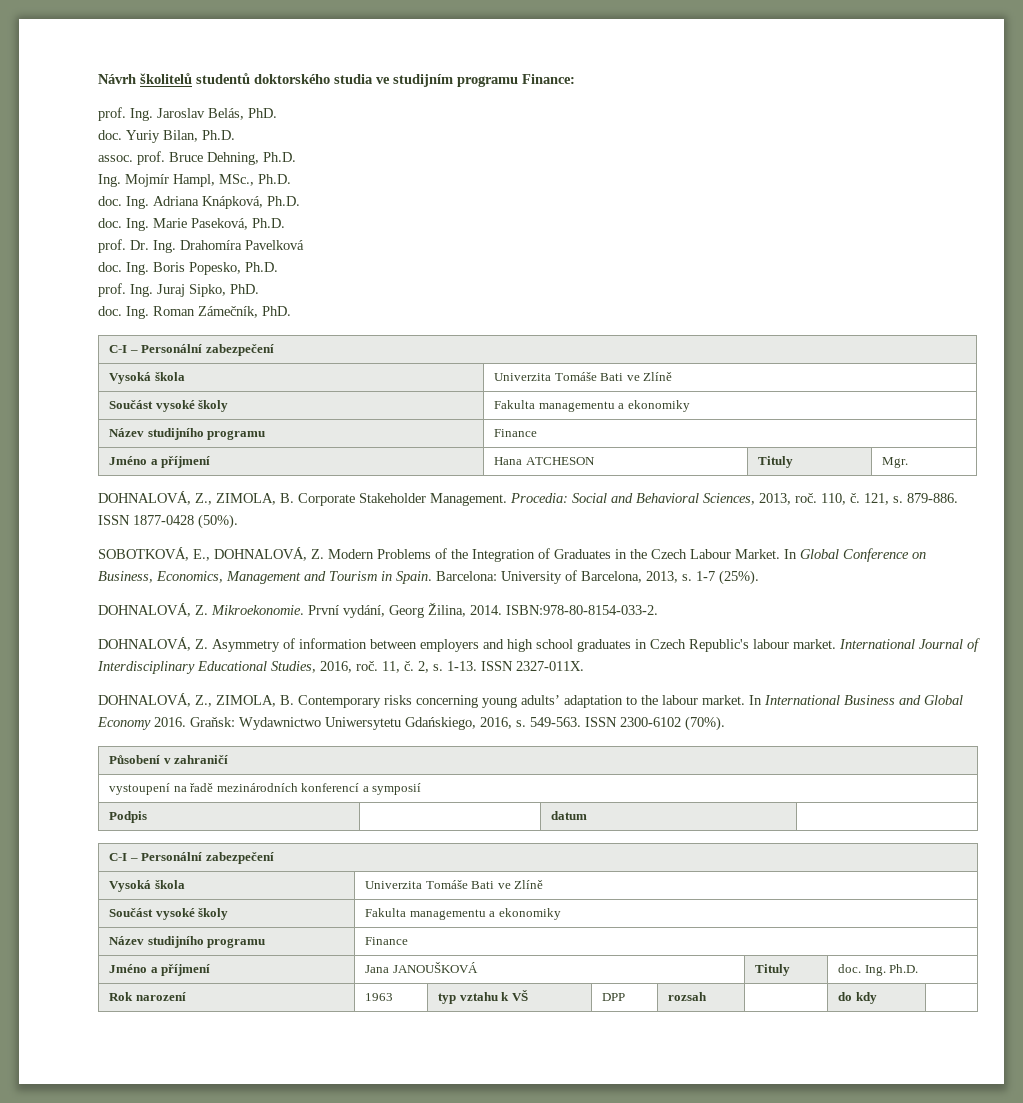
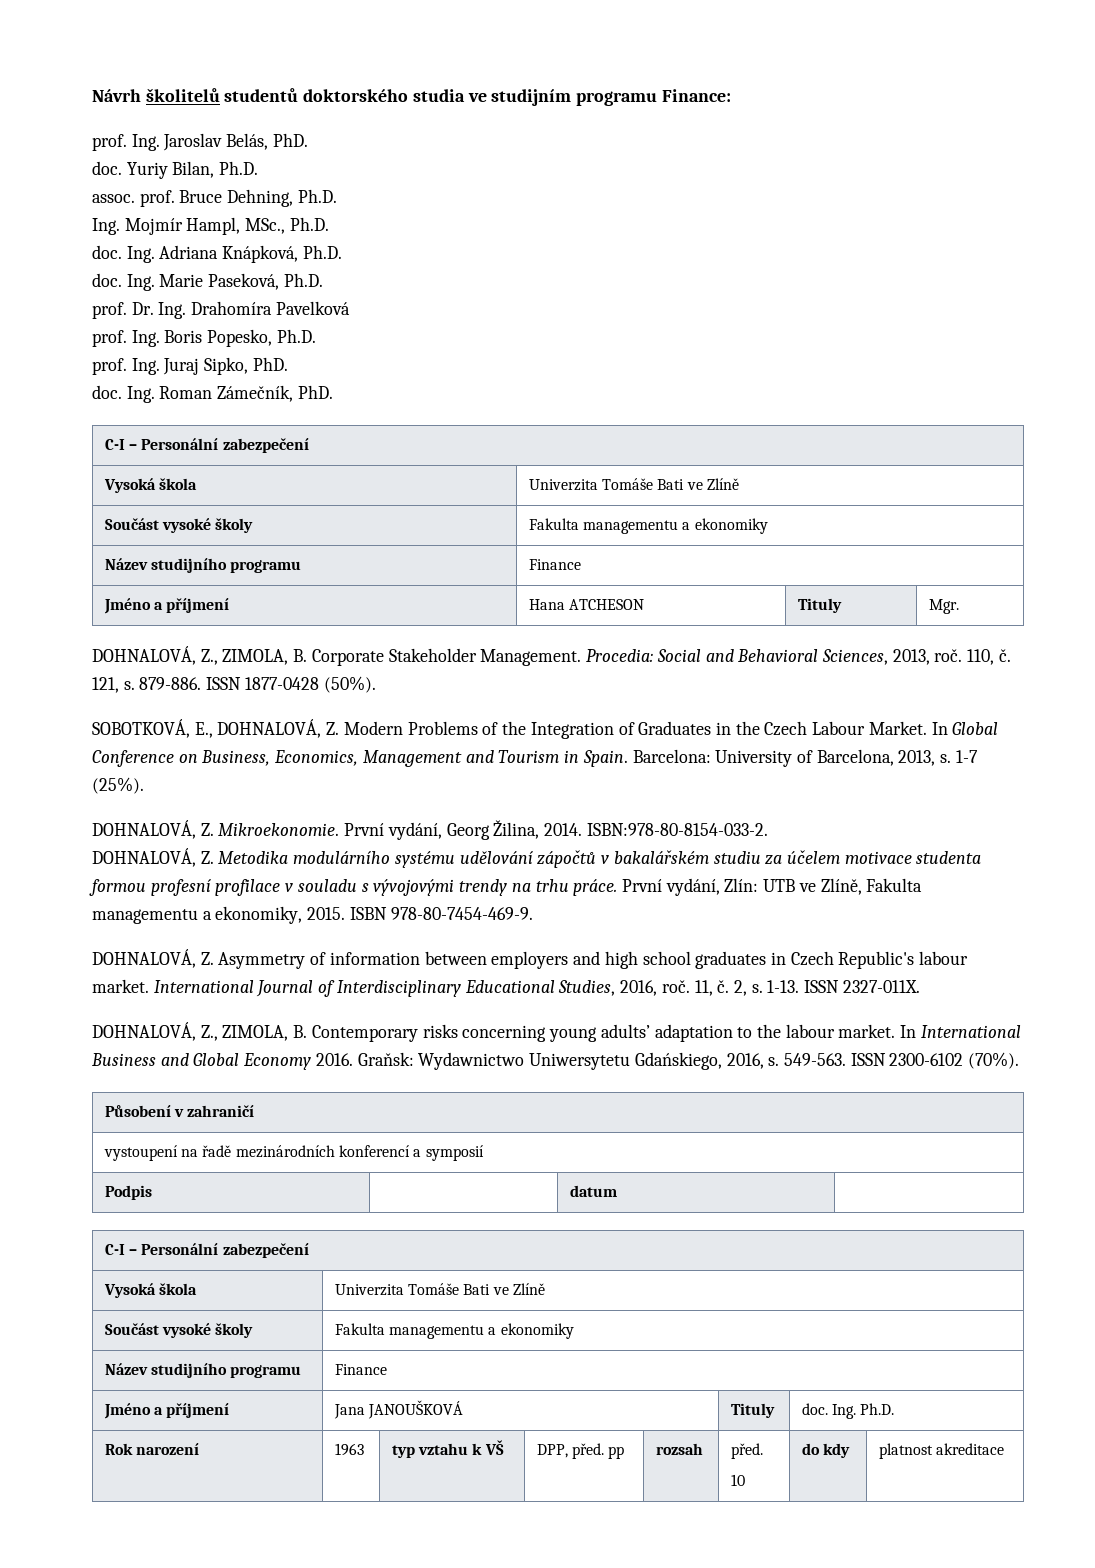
[98,262,122,272] doc. -> [92,330,127,347] prof.
(658, 610) none -> [92,848,982,868] [89,878,923,896] [92,906,533,924] // DOHNALOVÁ, Z. Metodika modulárního systému udělování zápočtů v bakalářském studiu za účelem motivace studenta formou profesní profilace v souladu s vývojovými trendy na trhu práce. První vydání, Zlín: UTB ve Zlíně, Fakulta managementu a ekonomiky, 2015. ISBN 978-80-7454-469-9.
[602,993,626,1001] DPP -> [536,1443,625,1459] DPP, před. pp
(708, 996) none -> [730,1443,763,1459] [730,1474,745,1486] před. // 10
(877, 998) none -> [878,1443,1005,1459] platnost akreditace

